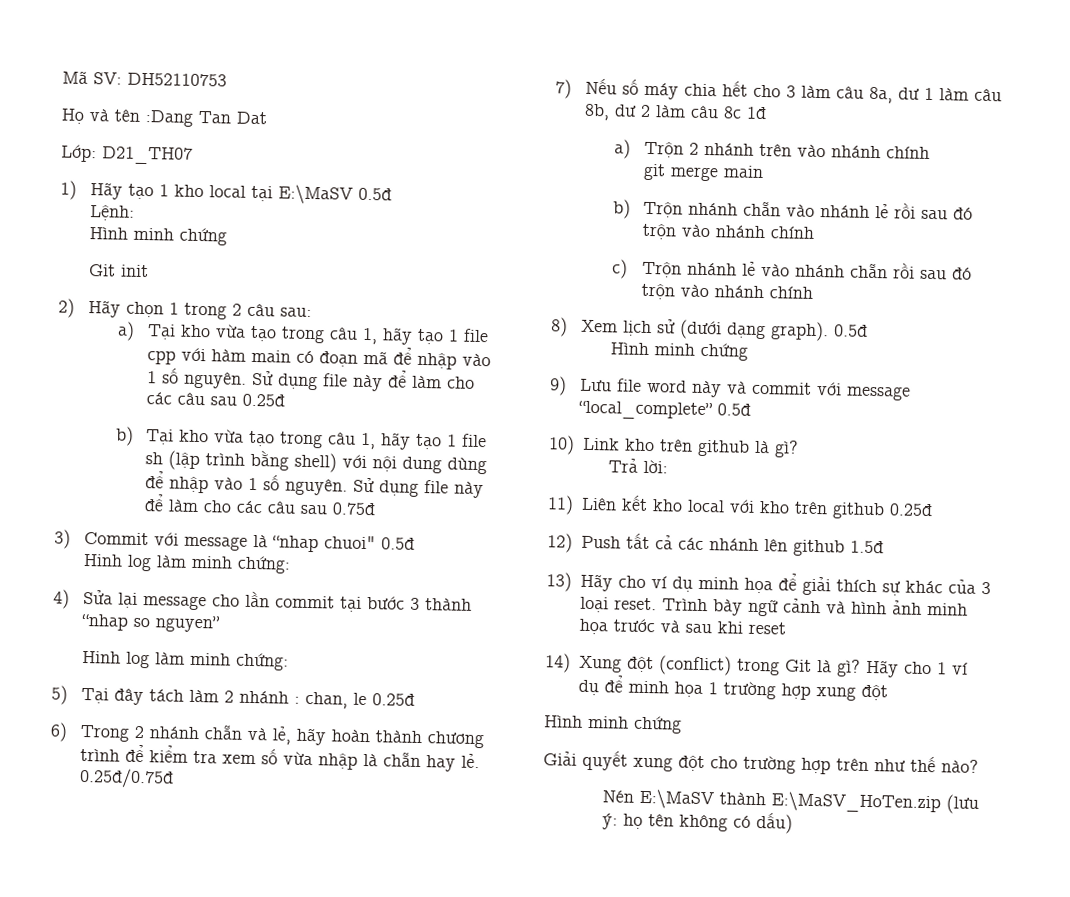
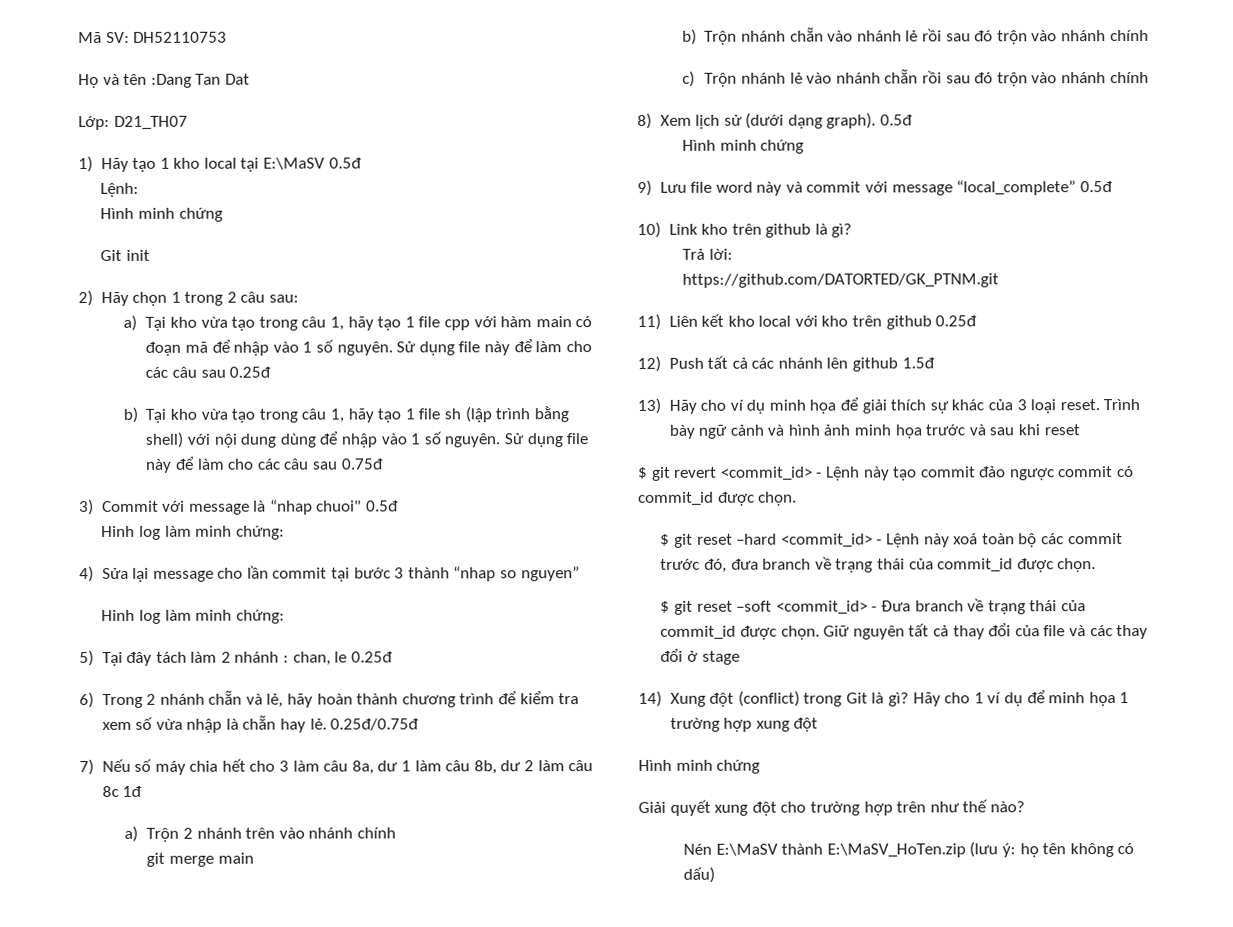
(669, 466) none -> [681,273,999,288] // https://github.com/DATORTED/GK_PTNM.git
(786, 628) none -> [638,466,1135,481] [638,491,798,506] [660,533,1123,548] [660,556,1097,573] [660,598,1086,615] [660,623,1149,640] [660,648,740,665] // $ git revert <commit_id> - Lệnh này tạo commit đảo ngược commit có commit_id được chọn. // $ git reset –hard <commit_id> - Lệnh này xoá toàn bộ các commit trước đó, đưa branch về trạng thái của commit_id được chọn. // $ git reset –soft <commit_id> - Đưa branch về trạng thái của commit_id được chọn. Giữ nguyên tất cả thay đổi của file và các thay đổi ở stage

